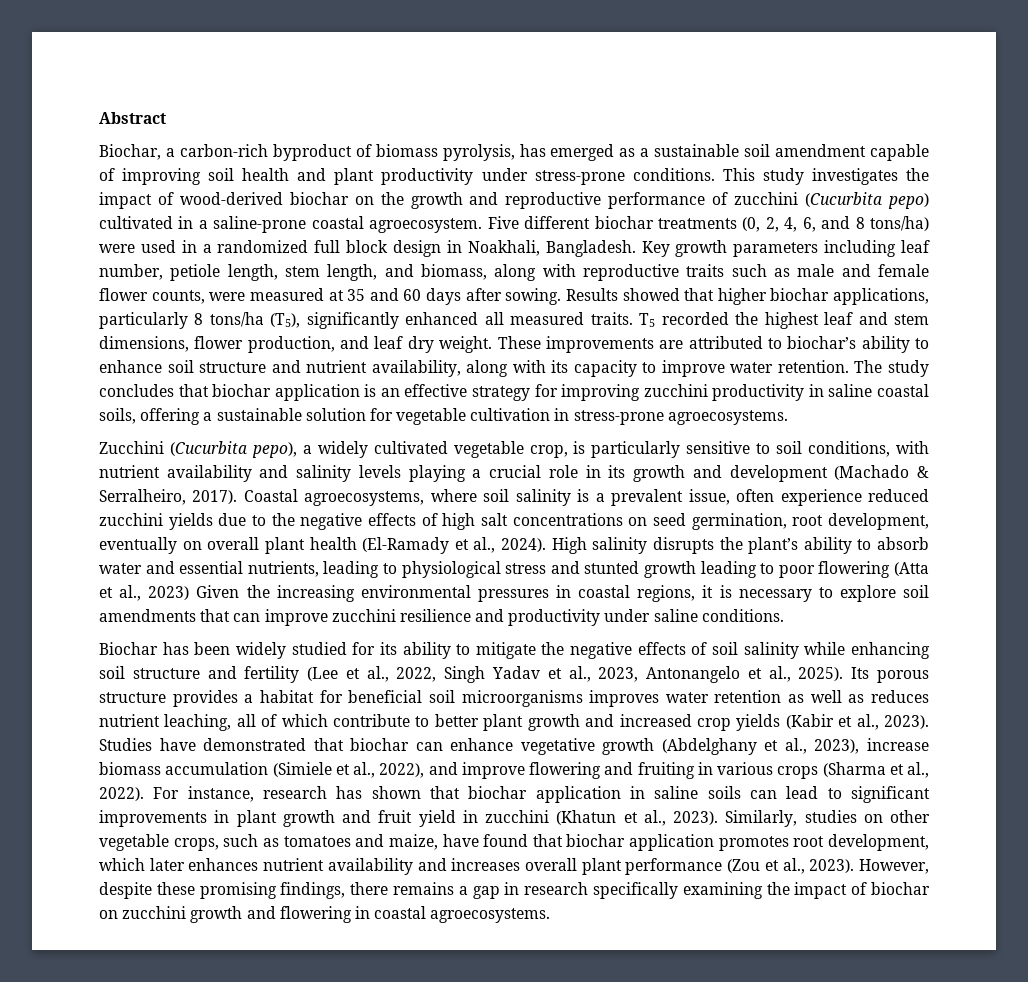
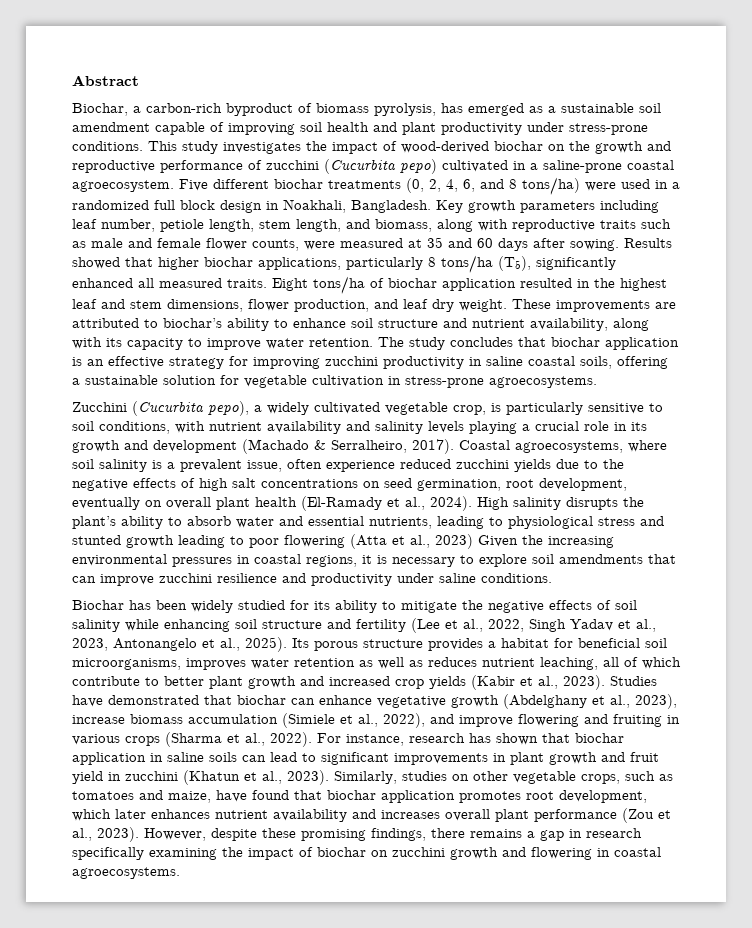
[639,312,729,327] T5 recorded -> [272,276,590,294] Eight tons/ha of biochar application resulted in
[461,690,583,707] microorganisms -> [72,658,181,670] microorganisms,

